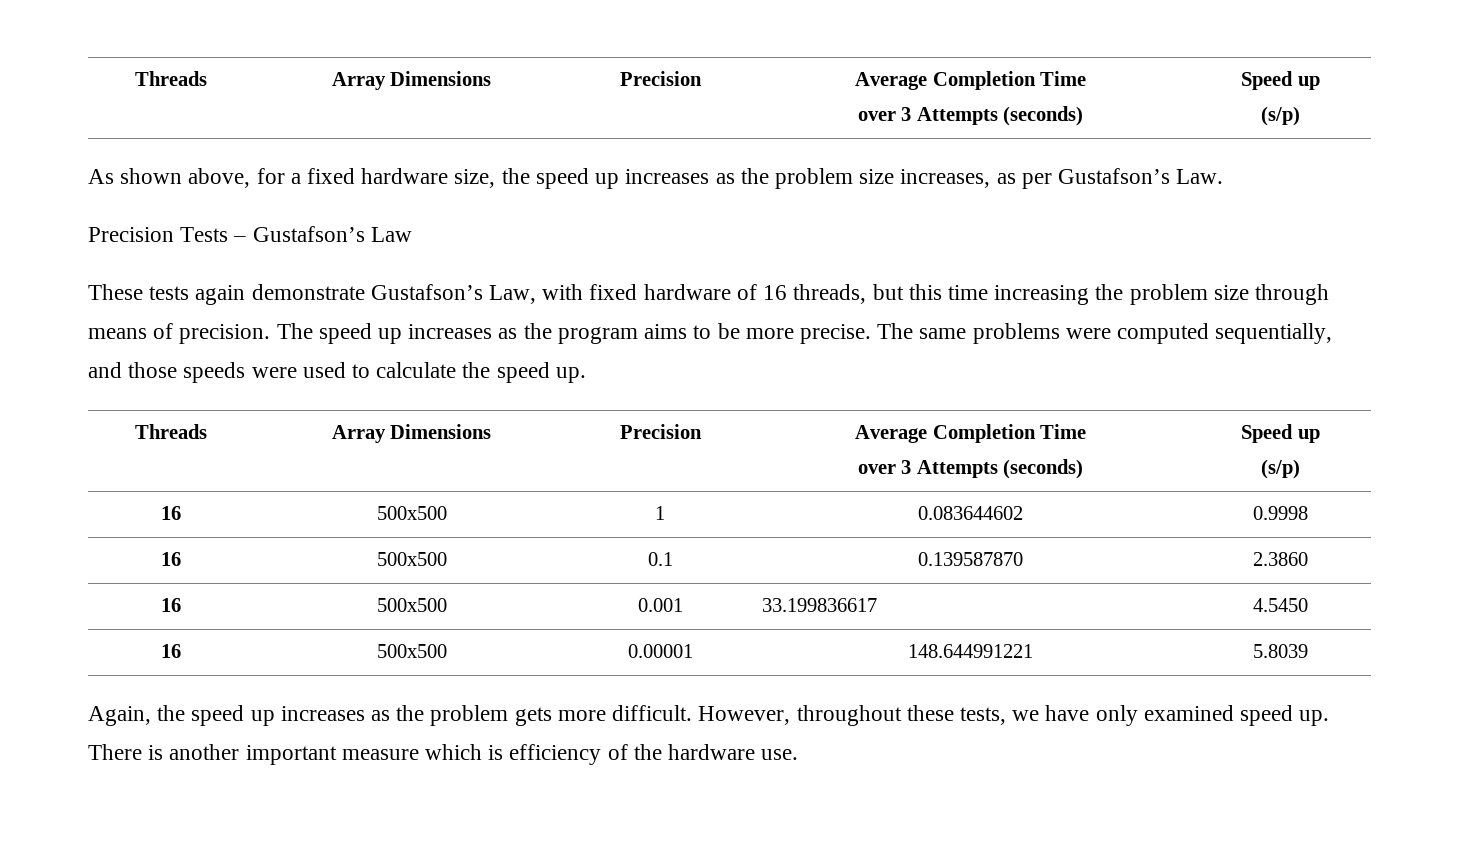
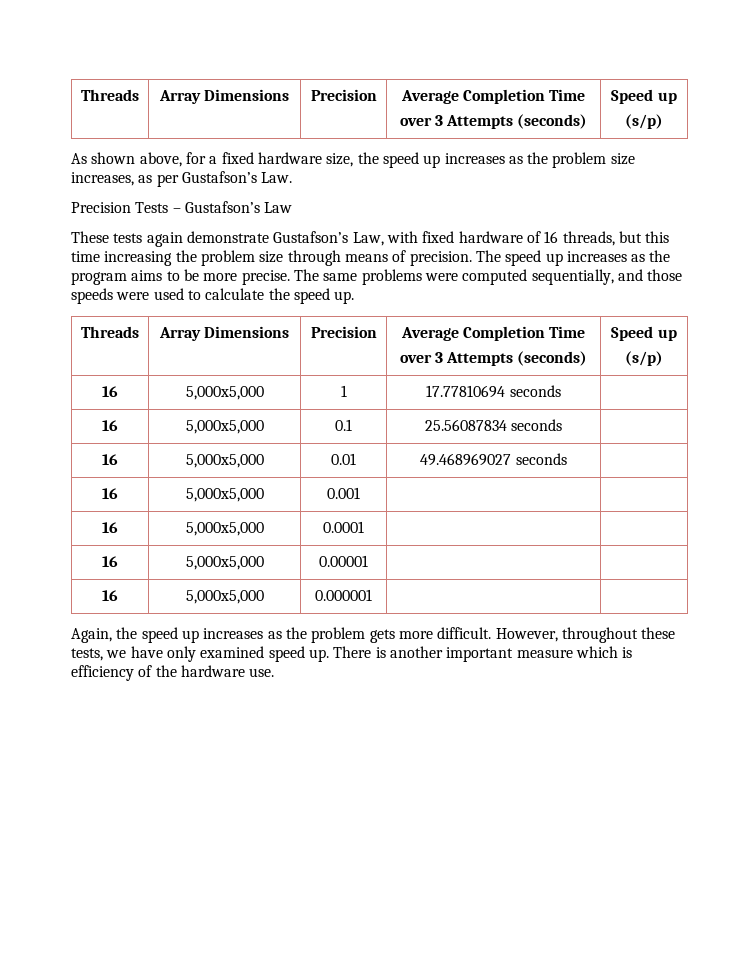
[376,506,447,520] [655,506,665,520] [918,506,1023,520] [1253,506,1308,520] [161,552,181,566] [376,552,447,566] 500x500 | 1 | 0.083644602 | 0.9998 // 16 | 500x500 -> [185,386,264,400] [340,385,347,397] [426,385,561,398] [102,420,118,431] [185,420,264,434] 5,000x5,000 | 1 | 17.77810694 seconds | // 16 | 5,000x5,000
[918,552,1023,566] [1253,552,1308,566] [161,598,181,612] [376,598,447,612] 0.139587870 | 2.3860 // 16 | 500x500 -> [424,419,563,431] [102,454,118,465] [185,454,264,468] [331,453,356,465] [420,453,567,466] [102,488,118,499] [185,488,264,502] 25.56087834 seconds | // 16 | 5,000x5,000 | 0.01 | 49.468969027 seconds | // 16 | 5,000x5,000
[762,598,878,612] [1253,598,1308,612] [161,644,181,658] [376,644,447,658] [627,644,693,658] [908,644,1033,658] [1253,644,1308,658] 33.199836617 | 4.5450 // 16 | 500x500 | 0.00001 | 148.644991221 | 5.8039 -> [102,522,118,533] [185,522,264,536] [323,521,364,533] [102,556,118,567] [185,556,264,570] [319,555,368,567] [102,590,118,601] [185,590,264,604] [315,589,372,601] | // 16 | 5,000x5,000 | 0.0001 | | // 16 | 5,000x5,000 | 0.00001 | | // 16 | 5,000x5,000 | 0.000001 | |

